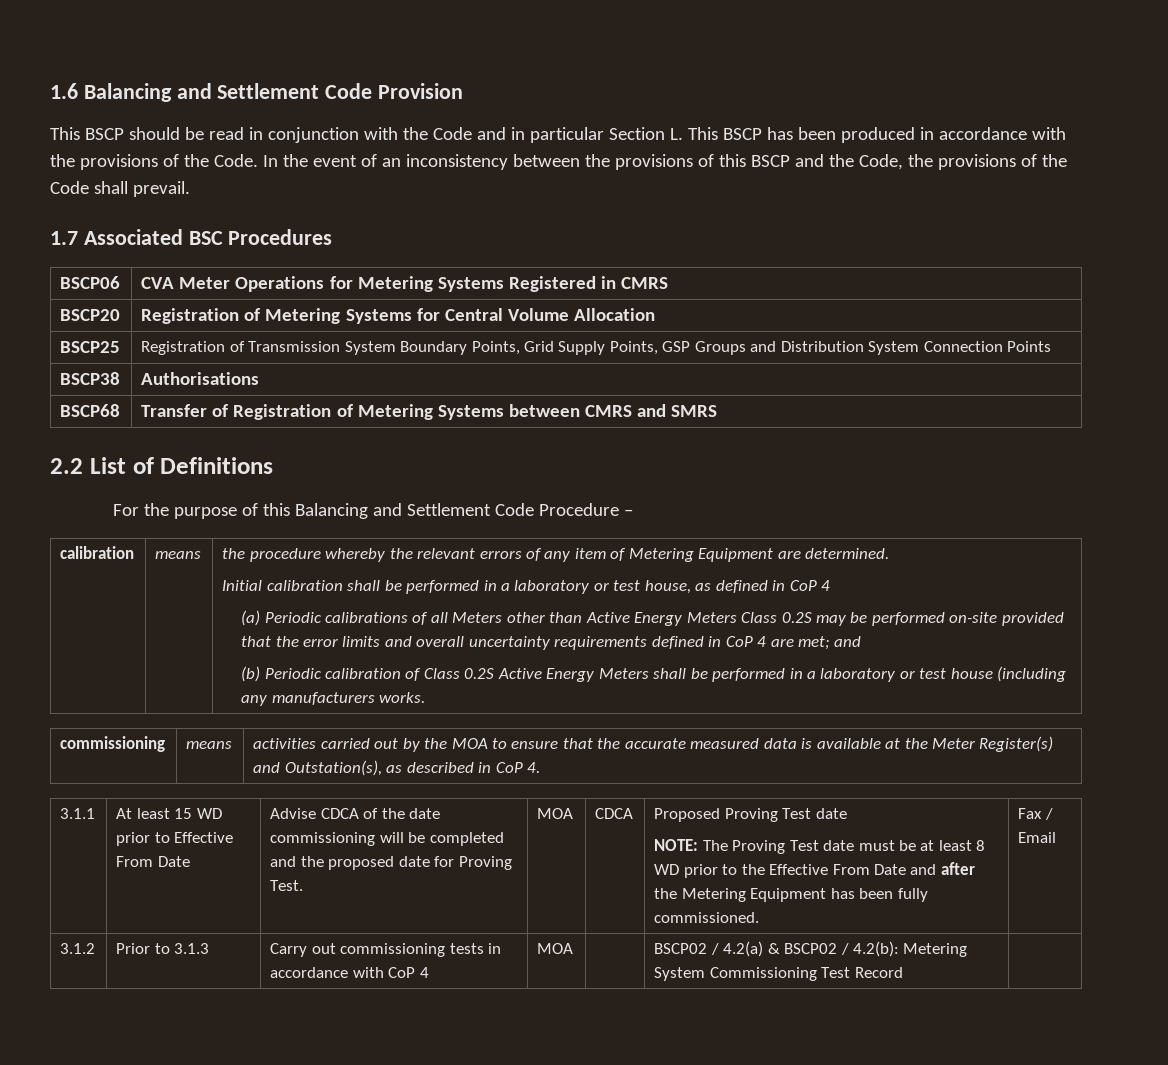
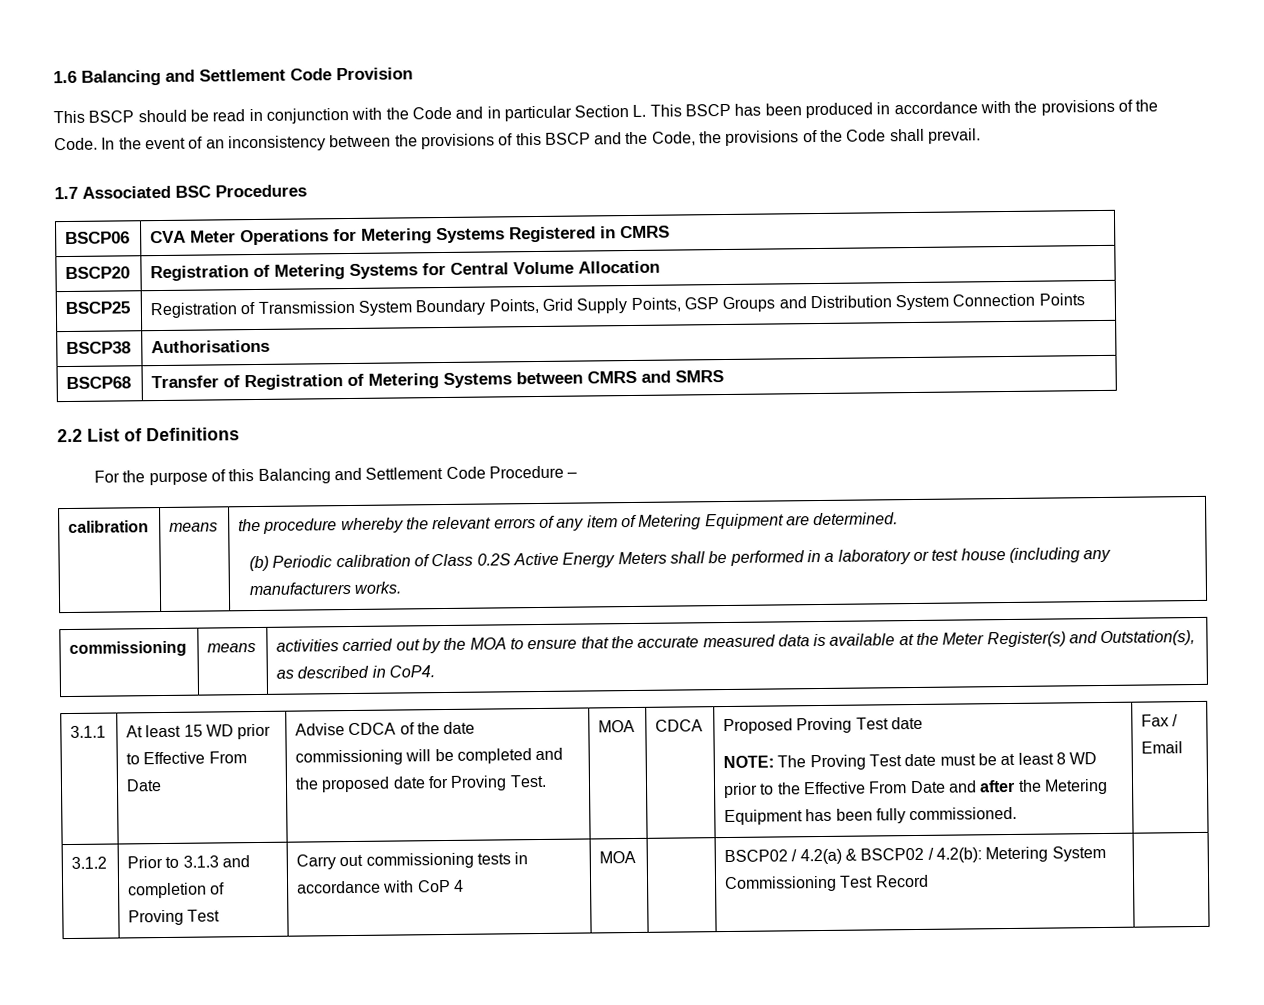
[222,580,831,594] [241,610,1064,626] [241,636,862,650] // Initial calibration shall be performed in a laboratory or test house, as defined in CoP 4 // (a) Periodic calibrations of all Meters other than Active Energy Meters Class 0.2S may be performed on-site provided that the error limits and overall uncertainty requirements defined in CoP 4 are met; and -> (899, 519) none
[495,762,540,773] CoP 4. -> [388,665,435,678] CoP4.
(210, 948) none -> [221,855,250,868] [128,882,226,899] [128,909,221,926] and completion of Proving Test

